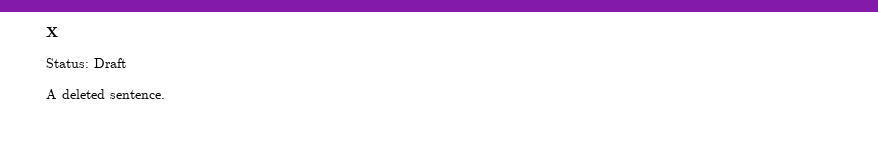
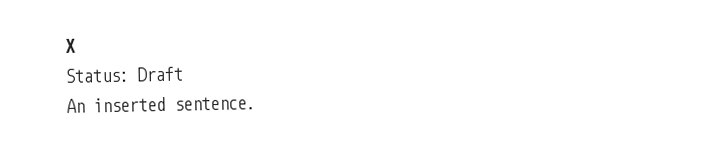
[46,89,105,100] A deleted -> [66,96,166,113] An inserted

